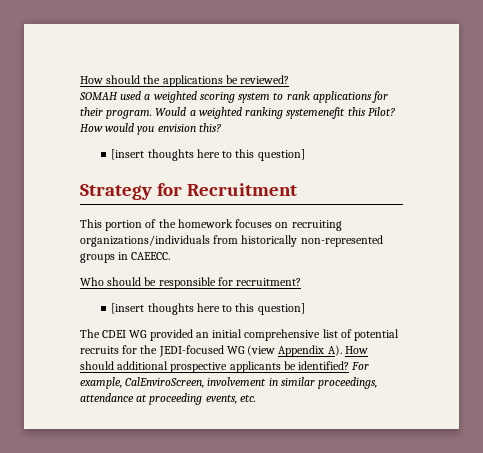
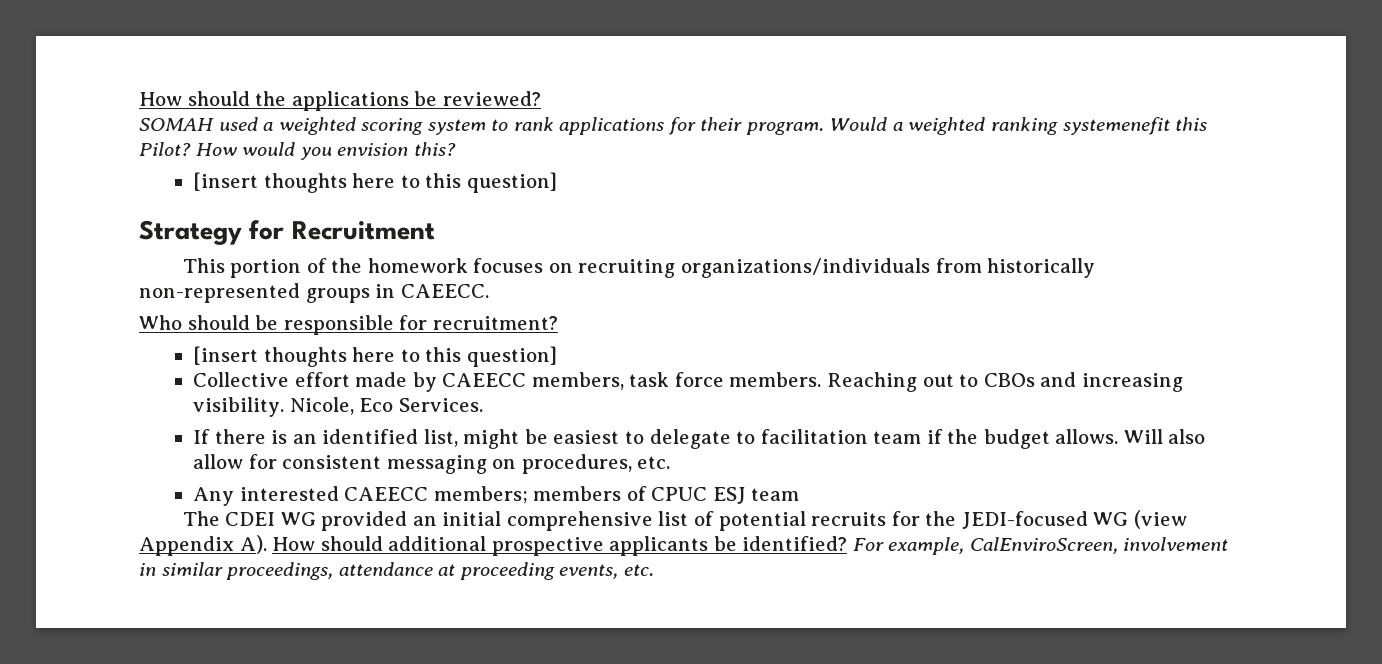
(305, 309) none -> [193,372,1183,392] [193,397,483,417] [193,429,1206,449] [193,454,671,474] [193,486,800,506] // Collective effort made by CAEECC members, task force members. Reaching out to CBOs and increasing visibility. Nicole, Eco Services. // If there is an identified list, might be easiest to delegate to facilitation team if the budget allows. Will also allow for consistent messaging on procedures, etc. // Any interested CAEECC members; members of CPUC ESJ team

